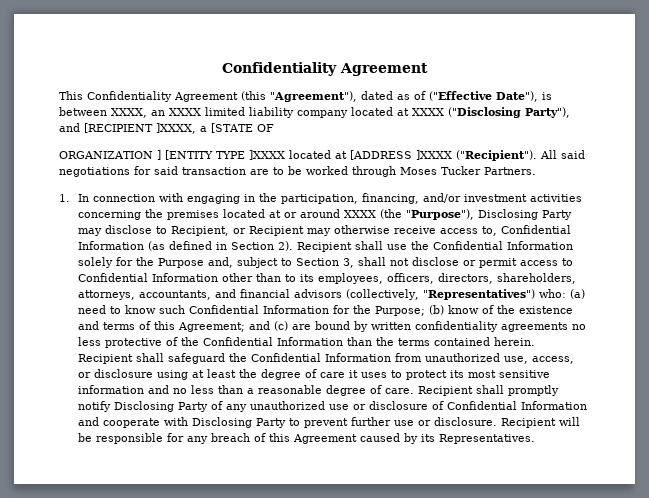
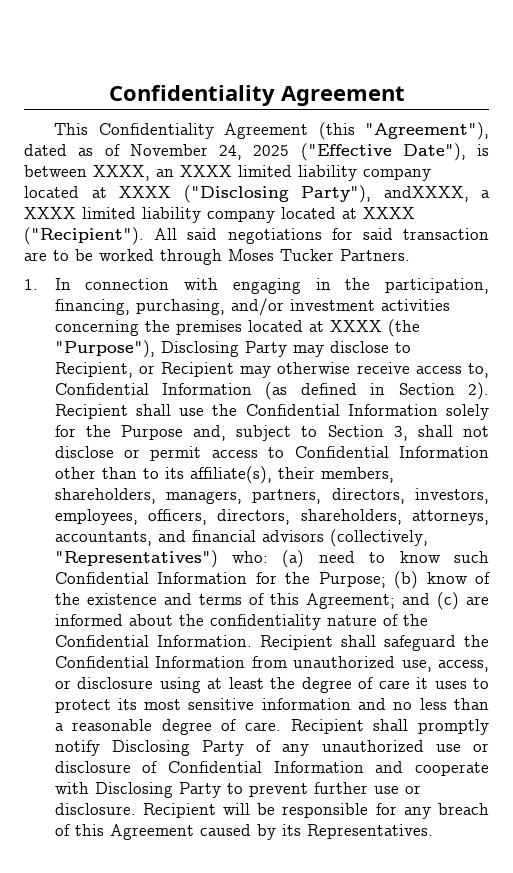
(426, 95) none -> [129,144,290,160] November 24, 2025
[59,123,274,134] [59,150,452,160] and [RECIPIENT ]XXXX, a [STATE OF // ORGANIZATION ] [ENTITY TYPE ]XXXX located at [ADDRESS ]XXXX -> [383,186,490,202] [24,207,415,223] andXXXX, a XXXX limited liability company located at XXXX
(420, 198) none -> [135,299,225,315] purchasing,
[284,209,341,218] or around -> (324, 326) none
(315, 278) none -> [189,466,394,484] [54,488,490,504] affiliate(s), their members, shareholders, managers, partners, directors, investors,
[315,321,587,332] [78,337,536,348] bound by written confidentiality agreements no less protective of the Confidential Information than the terms contained herein. -> [54,614,428,630] [54,635,252,647] informed about the confidentiality nature of the Confidential Information.

